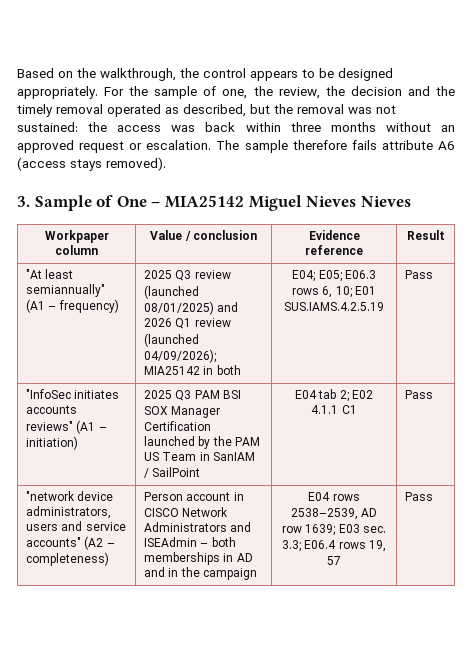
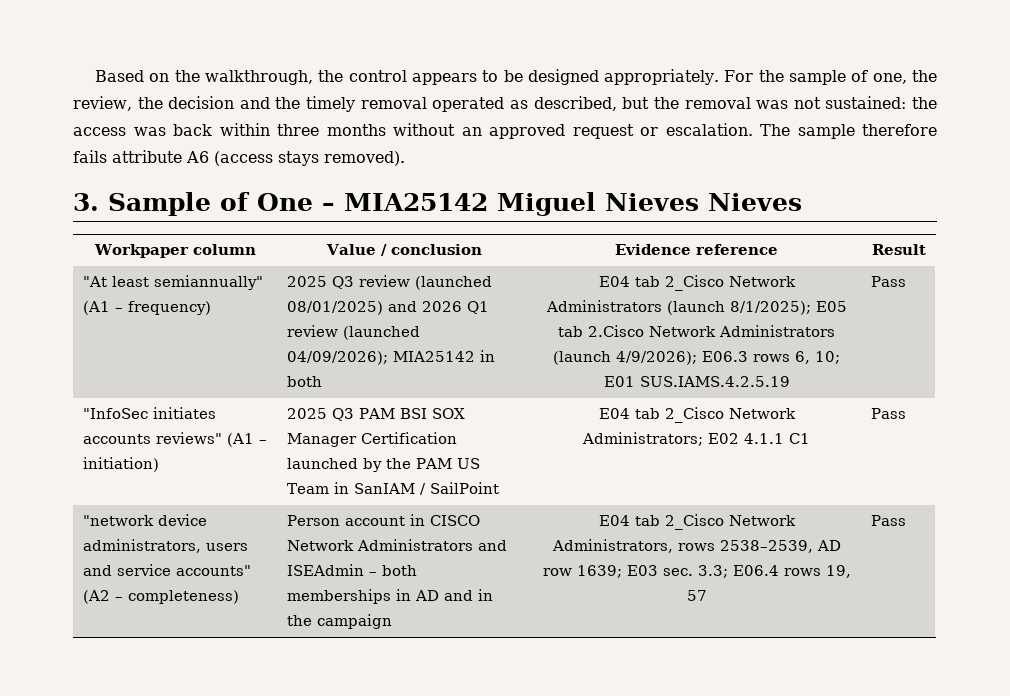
[292,270,342,282] E04; E05; -> [598,275,796,291] [545,300,847,315] [558,325,836,337] [553,351,698,365] E04 tab 2_Cisco Network Administrators (launch 8/1/2025); E05 tab 2.Cisco Network Administrators (launch 4/9/2026);
[339,390,349,402] 2; -> [664,407,796,423] [582,432,703,446] 2_Cisco Network Administrators;
(331, 496) none -> [634,514,796,530] [551,539,673,553] tab 2_Cisco Network Administrators,

